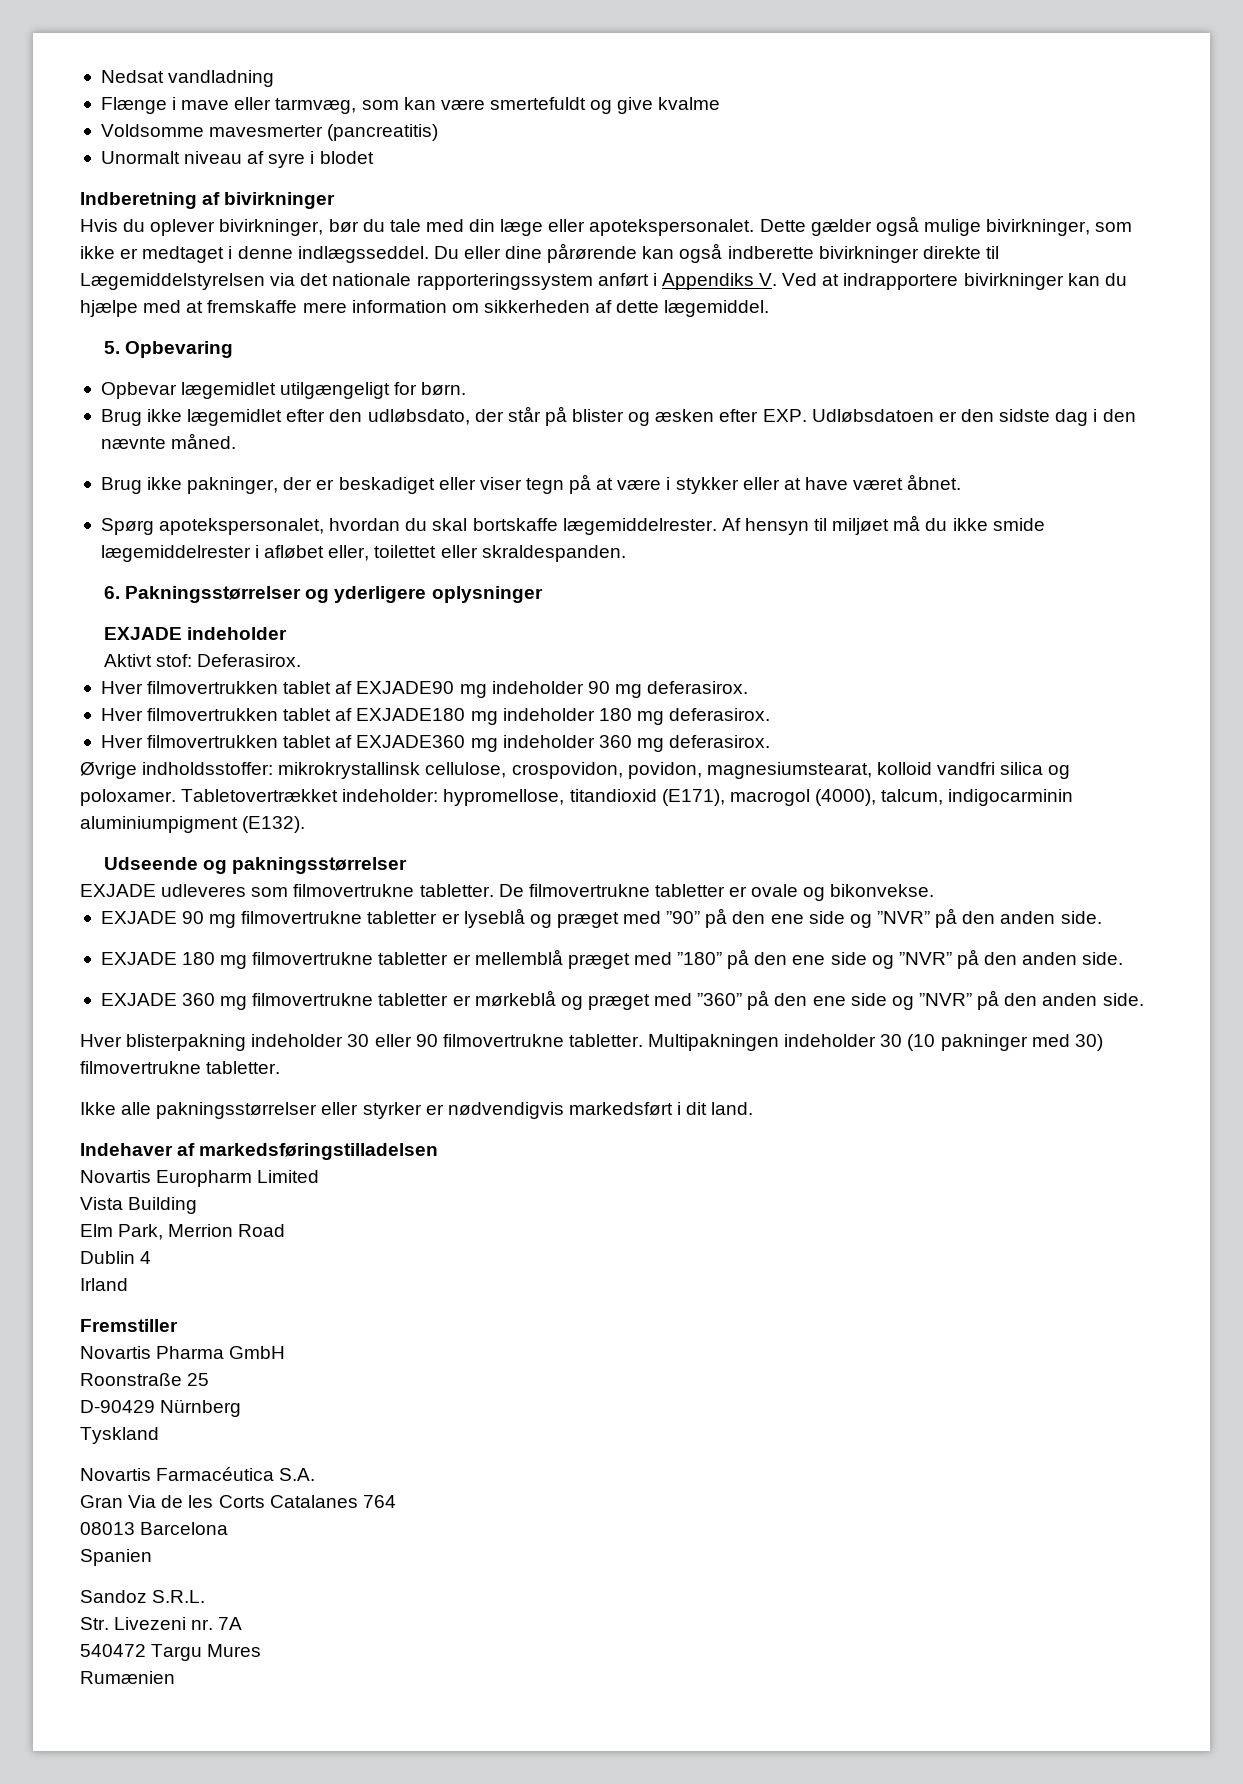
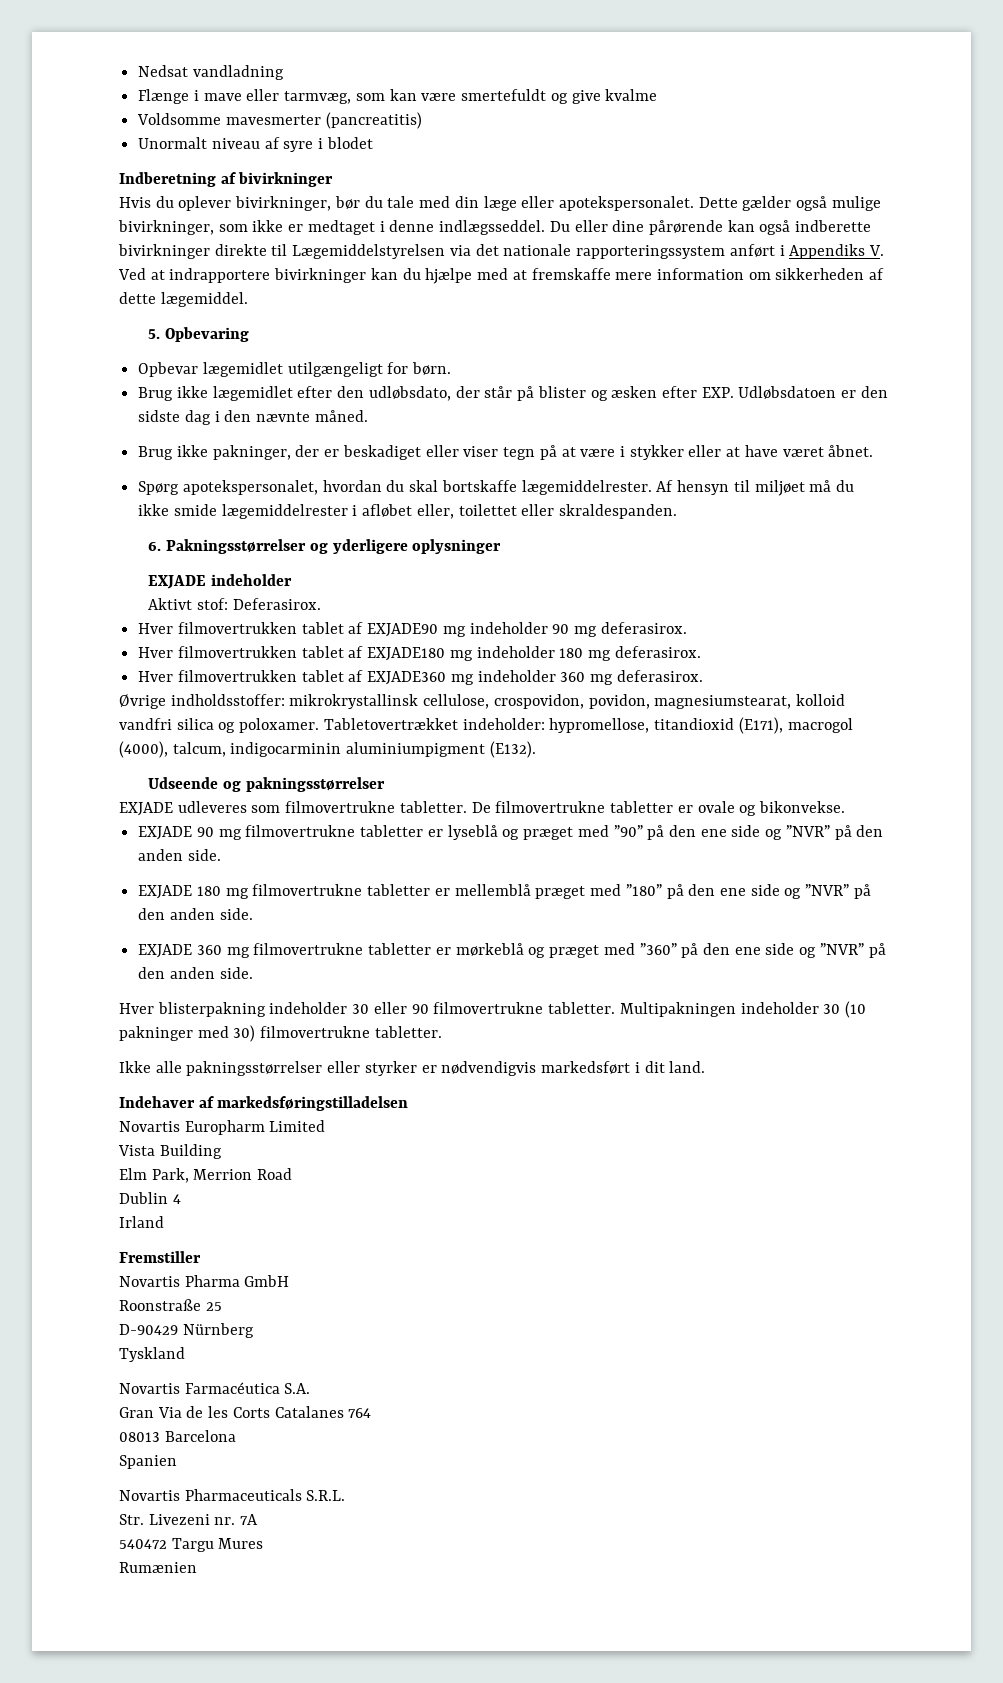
[80,1590,147,1603] Sandoz -> [119,1489,302,1501] Novartis Pharmaceuticals

